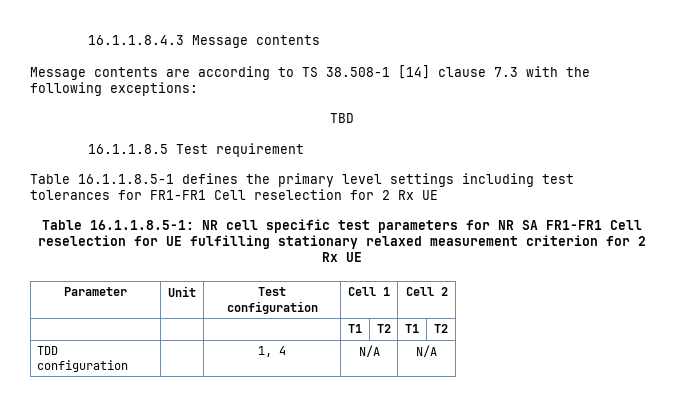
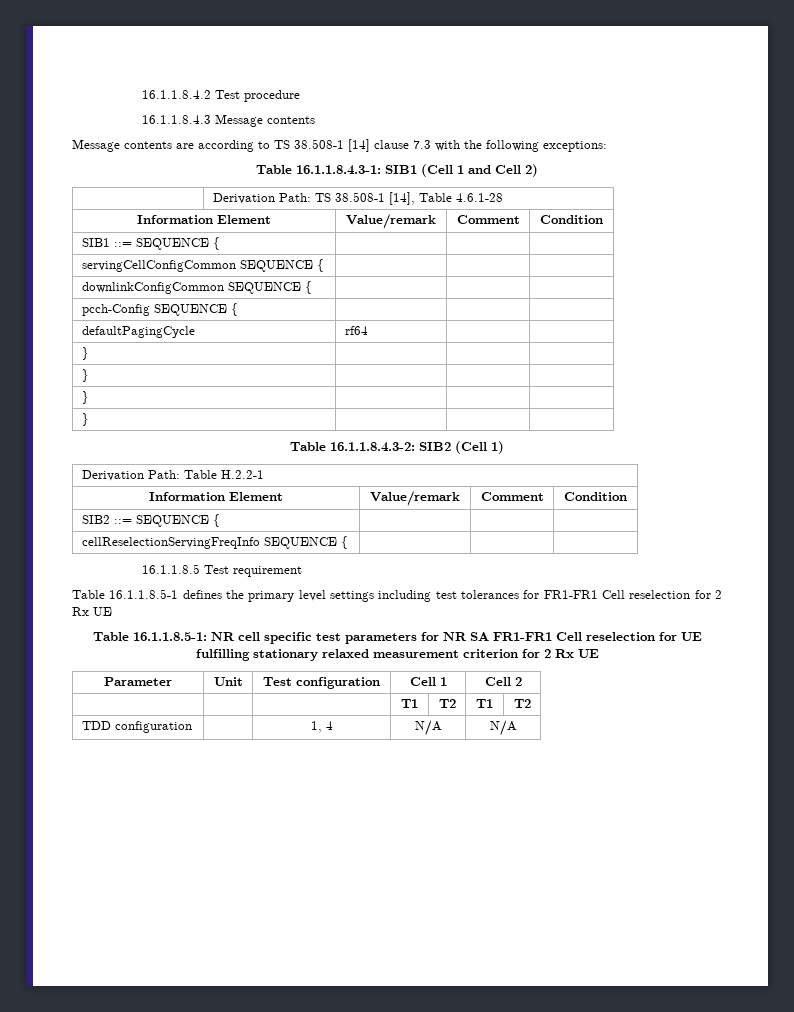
(87, 40) none -> [142,90,301,102] 16.1.1.8.4.2 Test procedure //
[329,113,354,123] TBD -> [256,164,538,177] [212,192,503,205] [137,215,271,224] [346,214,436,229] [456,215,520,224] [540,215,603,224] [81,237,220,250] [81,259,324,272] [81,281,312,294] [81,303,238,316] [81,326,195,338] [344,326,368,335] [81,347,89,360] [81,369,89,382] [81,391,89,404] [81,413,89,426] [290,441,504,454] [81,470,264,481] [149,492,283,501] [370,491,460,506] [480,492,544,501] [564,492,627,501] [81,514,220,527] [81,536,348,549] Table 16.1.1.8.4.3-1: SIB1 (Cell 1 and Cell 2) // | Derivation Path: TS 38.508-1 [14], Table 4.6.1-28 // Information Element | Value/remark | Comment | Condition // SIB1 ::= SEQUENCE { | | | // servingCellConfigCommon SEQUENCE { | | | // downlinkConfigCommon SEQUENCE { | | | // pcch-Config SEQUENCE { | | | // defaultPagingCycle | rf64 | | // } | | | // } | | | // } | | | // } | | | // Table 16.1.1.8.4.3-2: SIB2 (Cell 1) // Derivation Path: Table H.2.2-1 // Information Element | Value/remark | Comment | Condition // SIB2 ::= SEQUENCE { | | | // cellReselectionServingFreqInfo SEQUENCE { | | |

